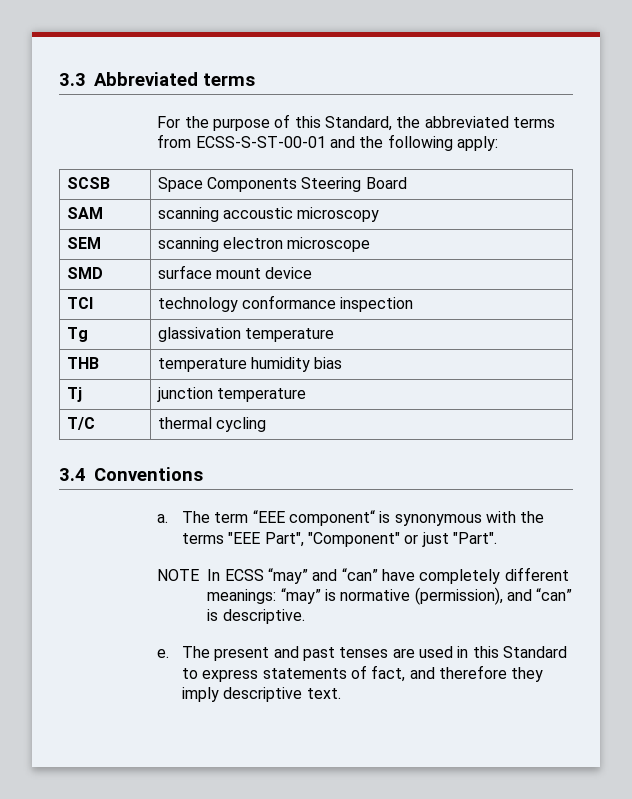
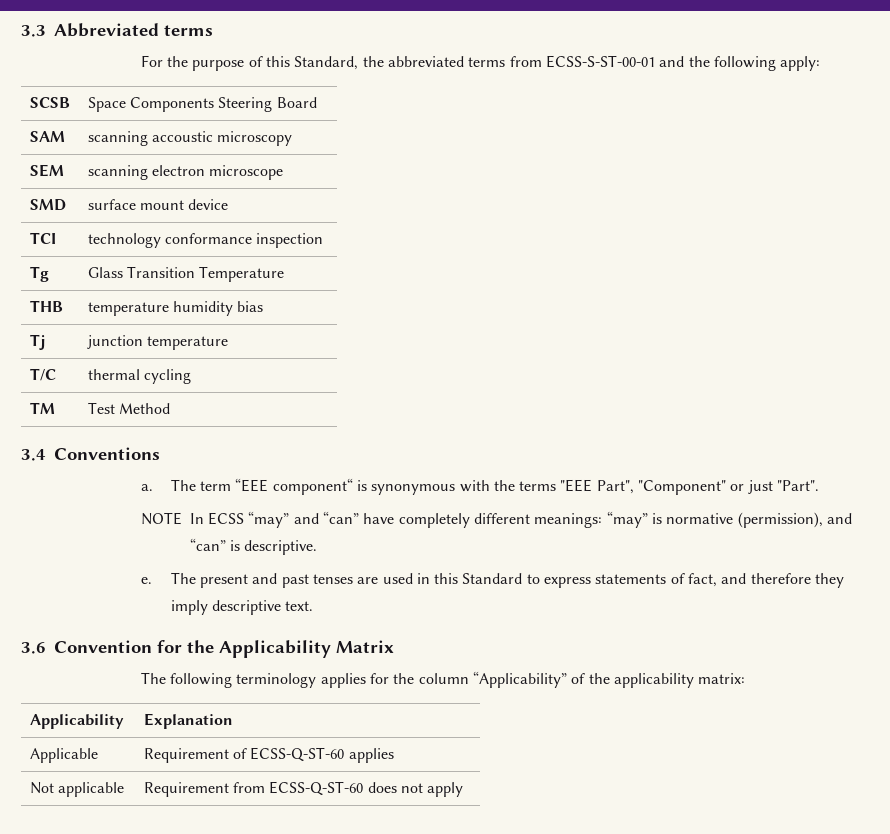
[157,327,335,342] glassivation temperature -> [87,266,285,282] Glass Transition Temperature
(267, 424) none -> [29,402,55,414] [87,402,171,414] // TM | Test Method
(341, 693) none -> [21,640,394,658] [140,671,746,688] [29,714,124,729] [143,713,233,729] [29,748,98,763] [143,747,394,763] [29,782,125,797] [143,781,464,797] // 3.6 Convention for the Applicability Matrix // The following terminology applies for the column “Applicability” of the applicability matrix: // Applicability | Explanation // Applicable | Requirement of ECSS-Q-ST-60 applies // Not applicable | Requirement from ECSS-Q-ST-60 does not apply

